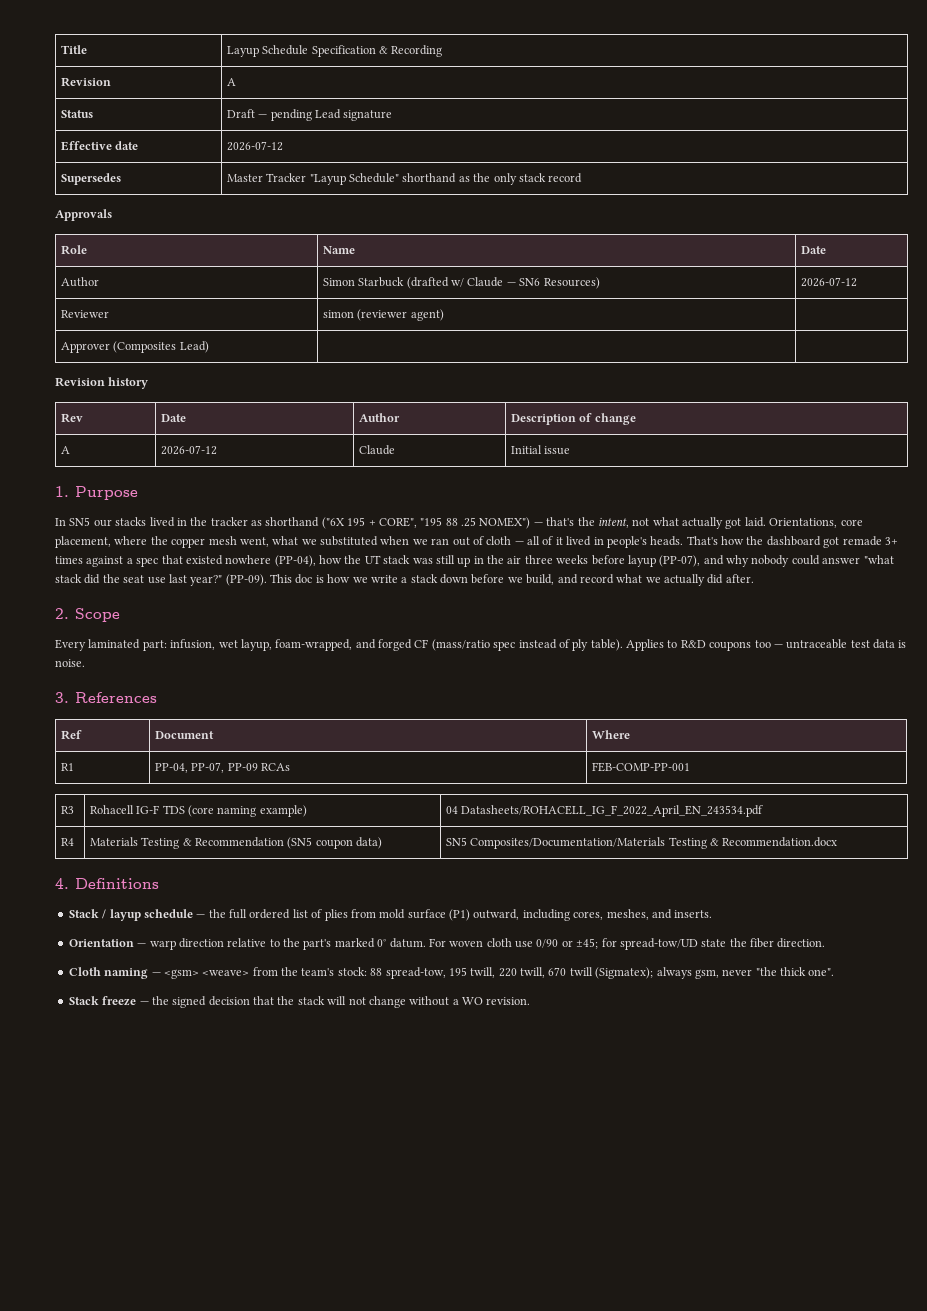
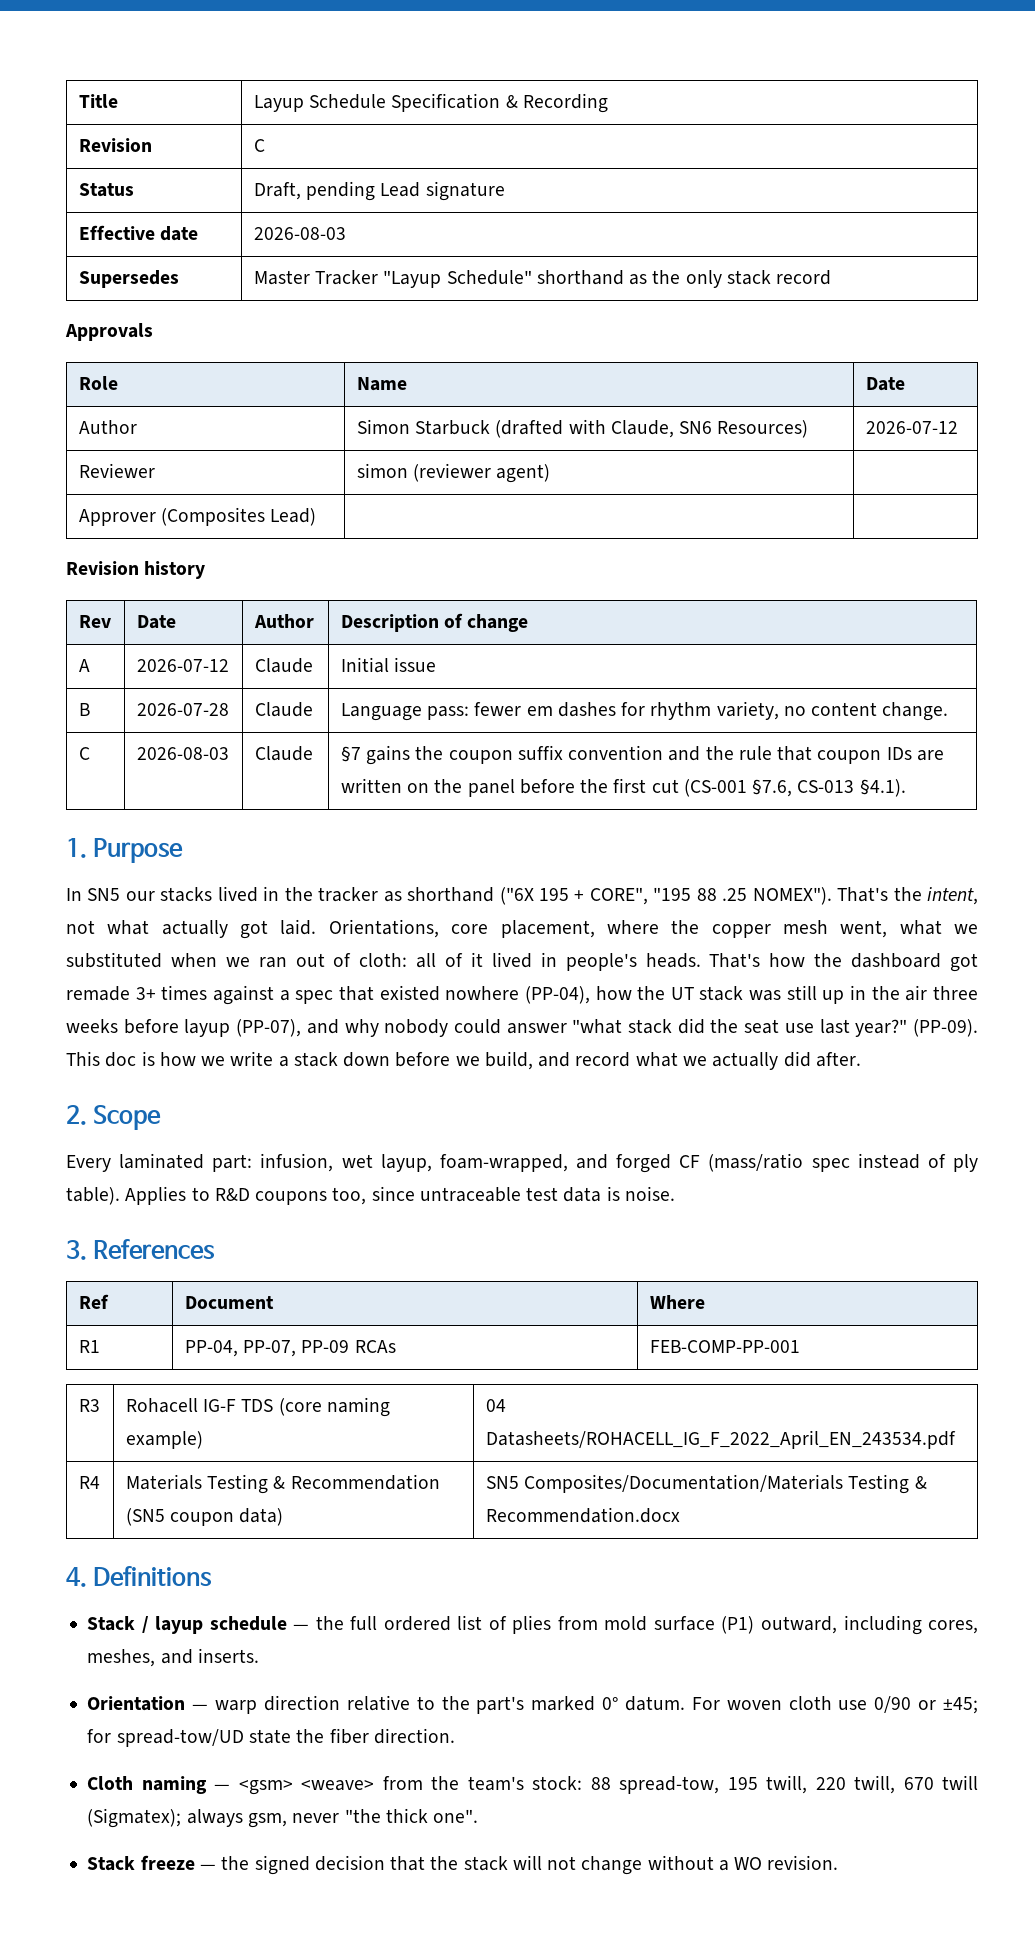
[226,78,236,86] A -> [253,139,265,152] C
[226,109,268,118] Draft — -> [253,182,301,200] Draft,
[226,141,283,151] 2026-07-12 -> [253,227,346,240] 2026-08-03
[451,277,516,287] w/ Claude — -> [568,419,674,438] with Claude,
(571, 450) none -> [78,703,90,716] [136,703,229,716] [254,702,313,717] [340,701,949,721] [78,747,90,760] [136,747,229,760] [254,746,313,761] [340,745,944,765] [340,778,906,797] // B | 2026-07-28 | Claude | Language pass: fewer em dashes for rhythm variety, no content change. // C | 2026-08-03 | Claude | §7 gains the coupon suffix convention and the rule that coupon IDs are written on the panel before the first cut (CS-001 §7.6, CS-013 §4.1).
[479,517,575,529] NOMEX") — that's -> [752,887,889,905] NOMEX"). That's
[486,536,524,545] cloth — -> [359,953,408,967] cloth:
[754,640,783,648] too — -> [332,1186,415,1205] too, since

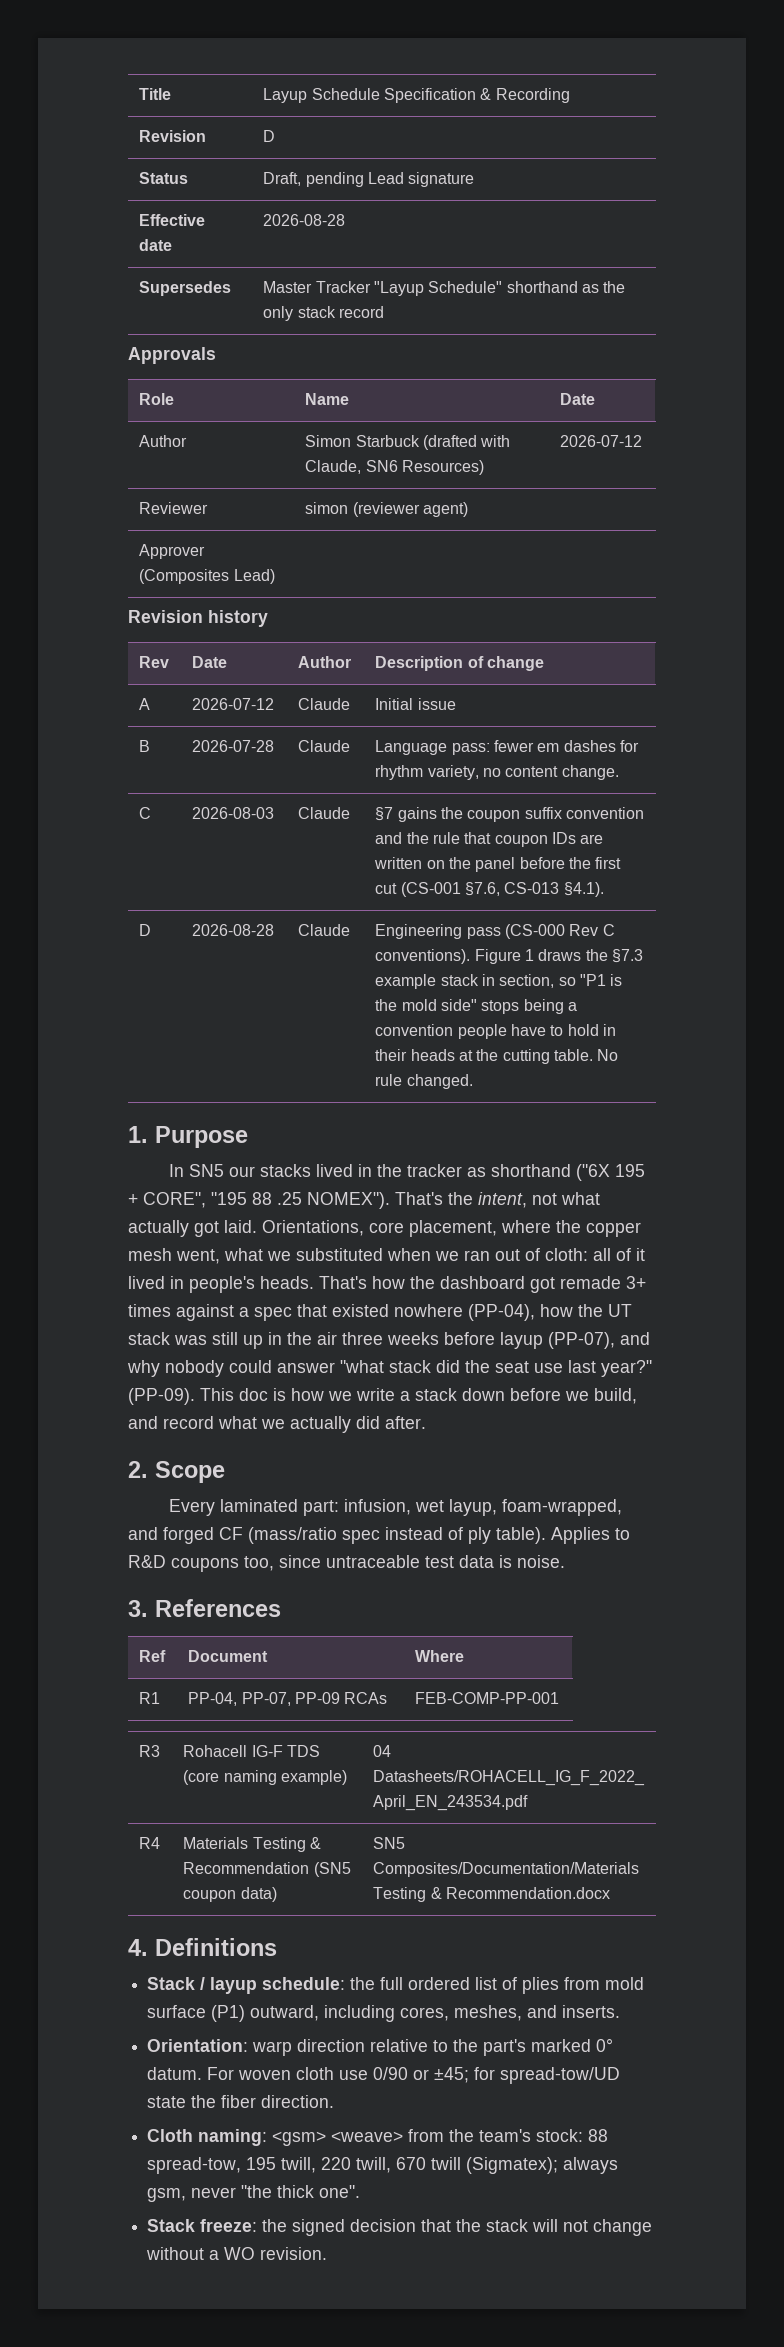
[253,139,265,152] C -> [263,130,276,142] D
[253,227,346,240] 2026-08-03 -> [263,214,346,226] 2026-08-28
(906, 788) none -> [139,924,152,936] [192,924,275,936] [298,924,351,936] [375,924,615,939] [375,949,643,964] [375,974,623,989] [375,999,577,1014] [375,1024,616,1039] [375,1049,619,1064] [375,1074,473,1089] // D | 2026-08-28 | Claude | Engineering pass (CS-000 Rev C conventions). Figure 1 draws the §7.3 example stack in section, so "P1 is the mold side" stops being a convention people have to hold in their heads at the cutting table. No rule changed.
[209,1616,310,1631] schedule — -> [262,1977,346,1990] schedule:
[87,1696,209,1711] Orientation — -> [147,2039,249,2052] Orientation:
[141,1776,231,1794] naming — -> [198,2129,268,2146] naming:
[140,1855,216,1870] freeze — -> [200,2219,258,2232] freeze:

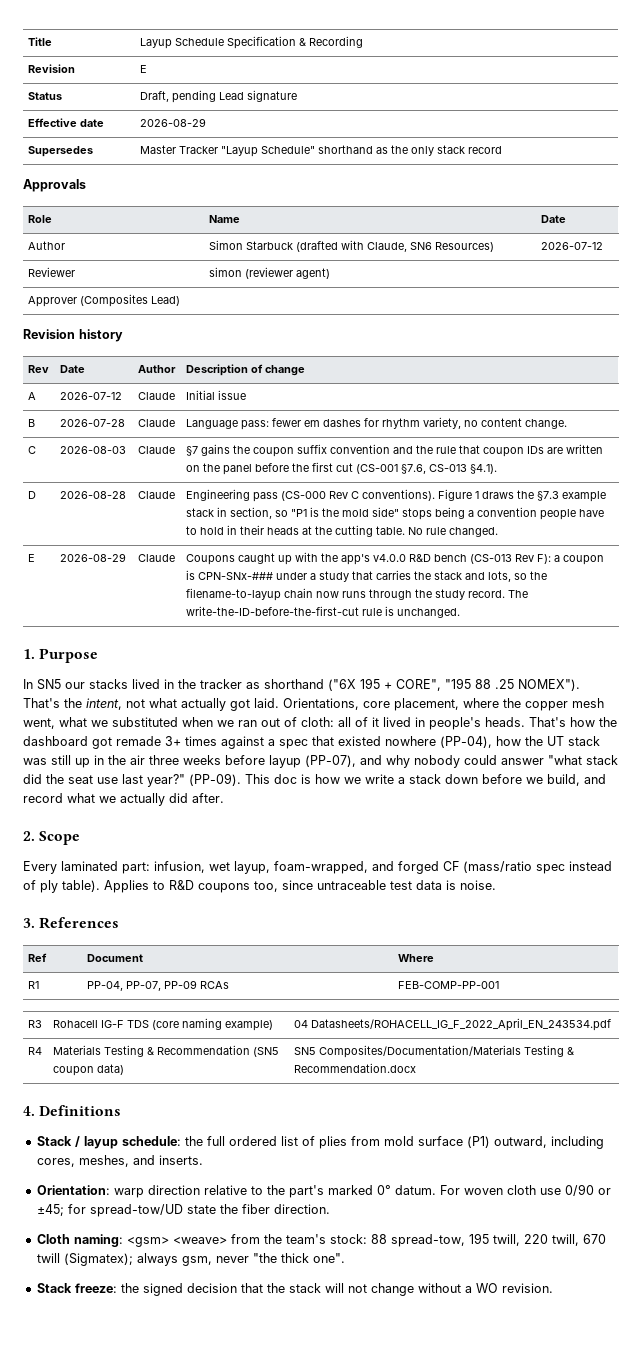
[263,130,276,142] D -> [140,65,148,73] E
[263,214,346,226] 2026-08-28 -> [140,118,207,127] 2026-08-29
(473, 1081) none -> [28,554,36,562] [60,553,127,562] [138,554,176,562] [186,552,605,565] [186,570,548,582] [186,588,529,601] [186,606,461,618] // E | 2026-08-29 | Claude | Coupons caught up with the app's v4.0.0 R&D bench (CS-013 Rev F): a coupon is CPN-SNx-### under a study that carries the stack and lots, so the filename-to-layup chain now runs through the study record. The write-the-ID-before-the-first-cut rule is unchanged.

